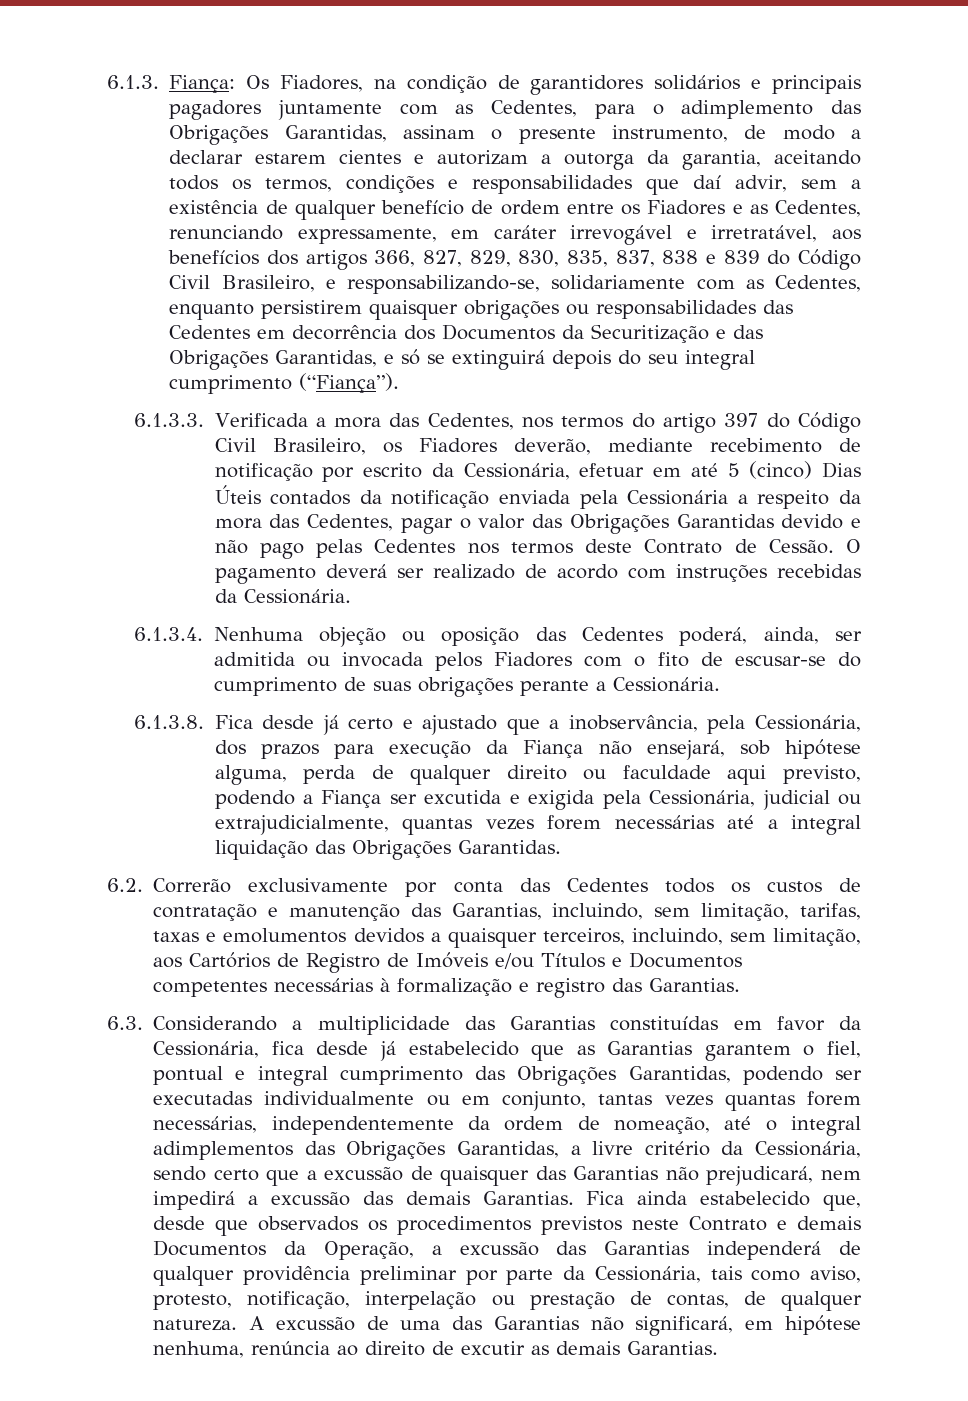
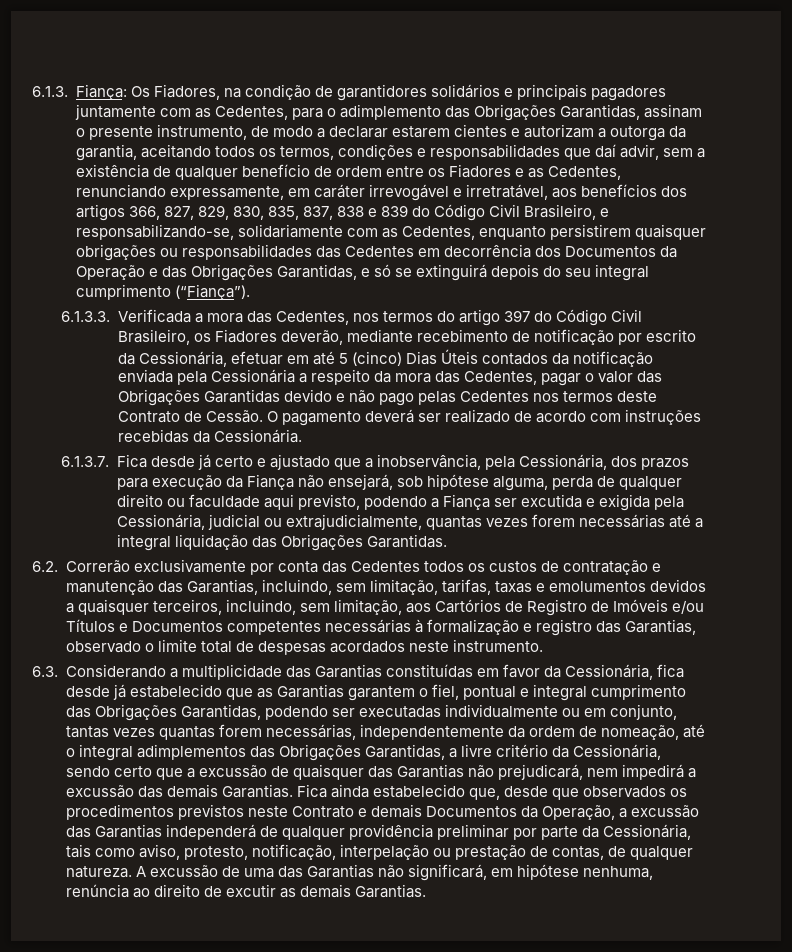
[591,324,710,343] Securitização -> [75,265,145,280] Operação
[134,627,862,647] [213,652,861,671] [213,677,720,697] [134,715,205,729] 6.1.3.4. Nenhuma objeção ou oposição das Cedentes poderá, ainda, ser admitida ou invocada pelos Fiadores com o fito de escusar-se do cumprimento de suas obrigações perante a Cessionária. // 6.1.3.8. -> [61,456,110,467] 6.1.3.7.
[649,978,741,992] Garantias. -> [625,619,696,635] [65,639,543,655] Garantias, observado o limite total de despesas acordados neste instrumento.

